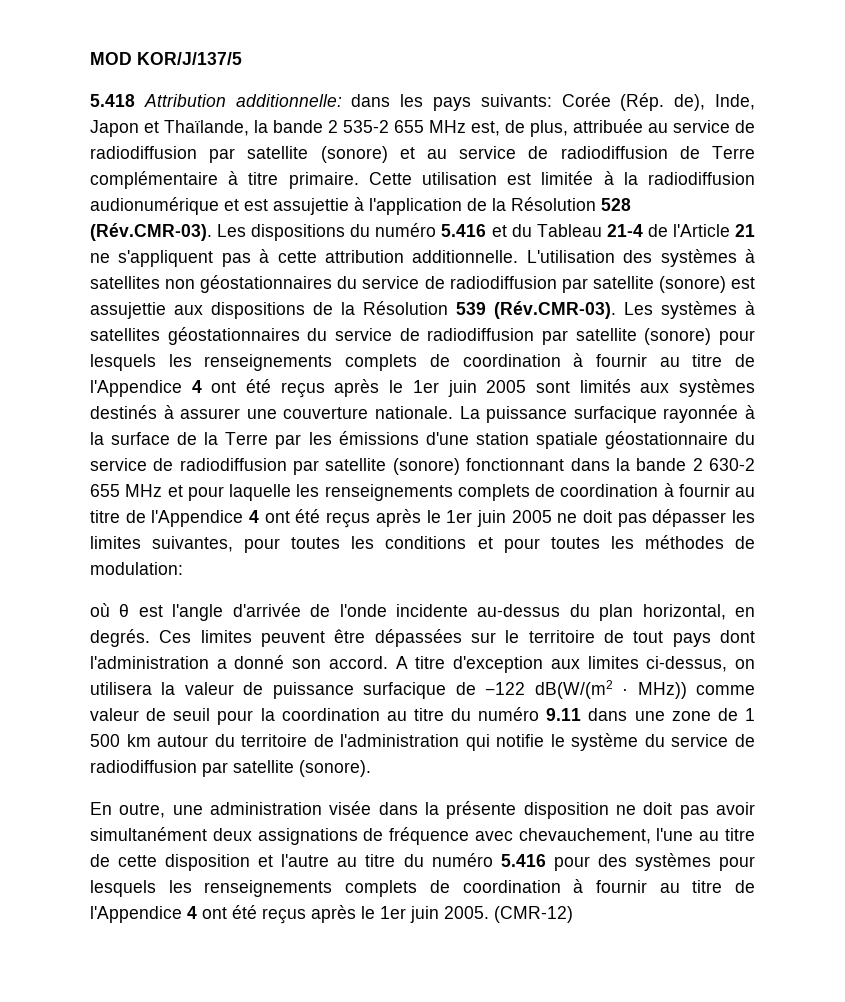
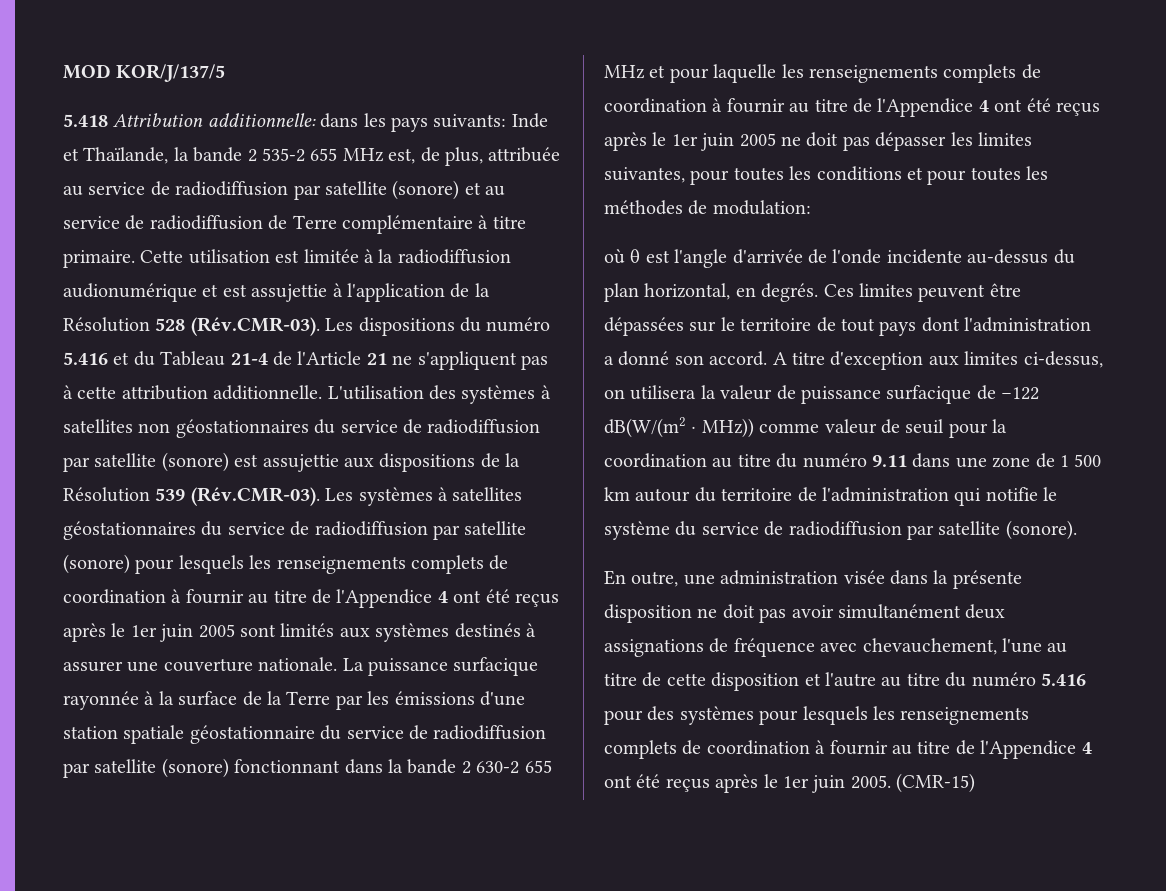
[561,93,755,111] [90,120,139,137] Corée (Rép. de), Inde, Japon -> [511,113,548,128] Inde
[494,906,573,923] (CMR-12) -> [896,773,976,793] (CMR-15)

